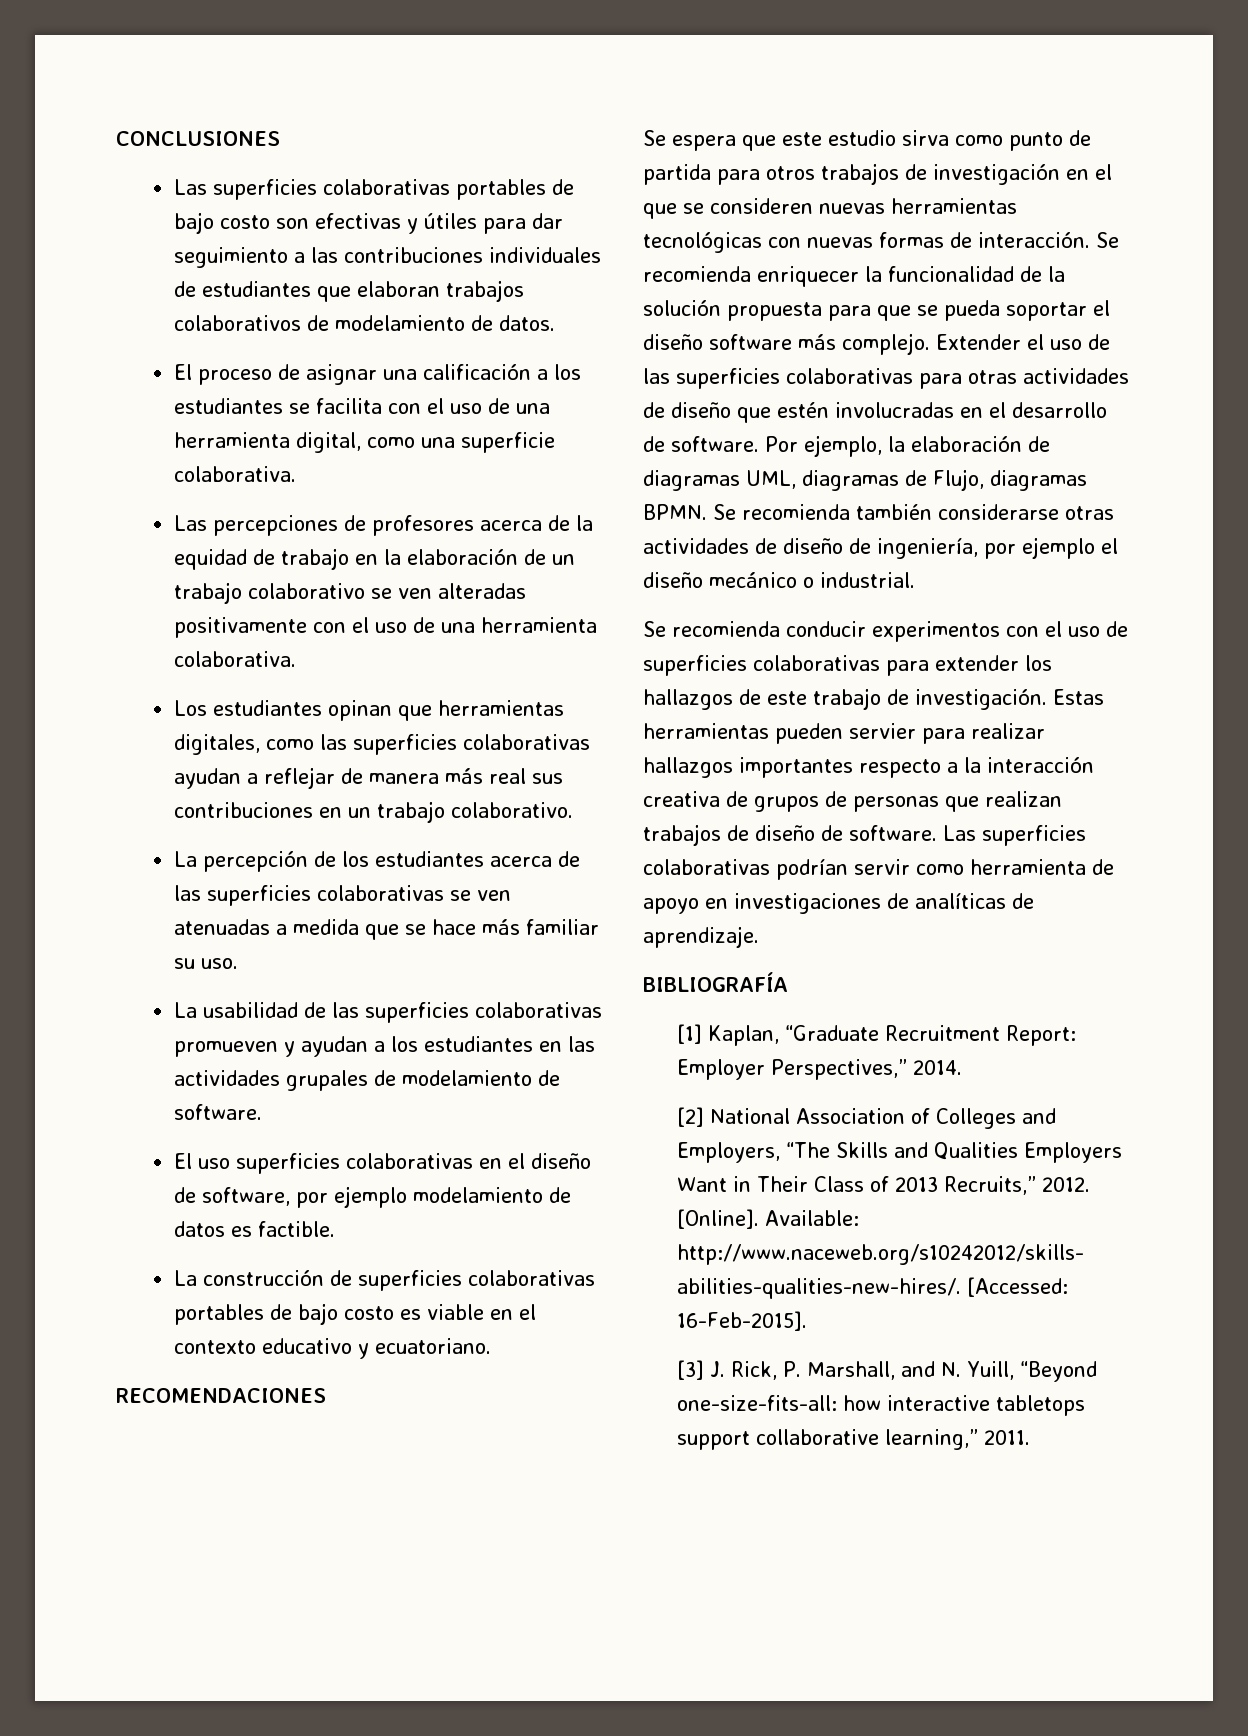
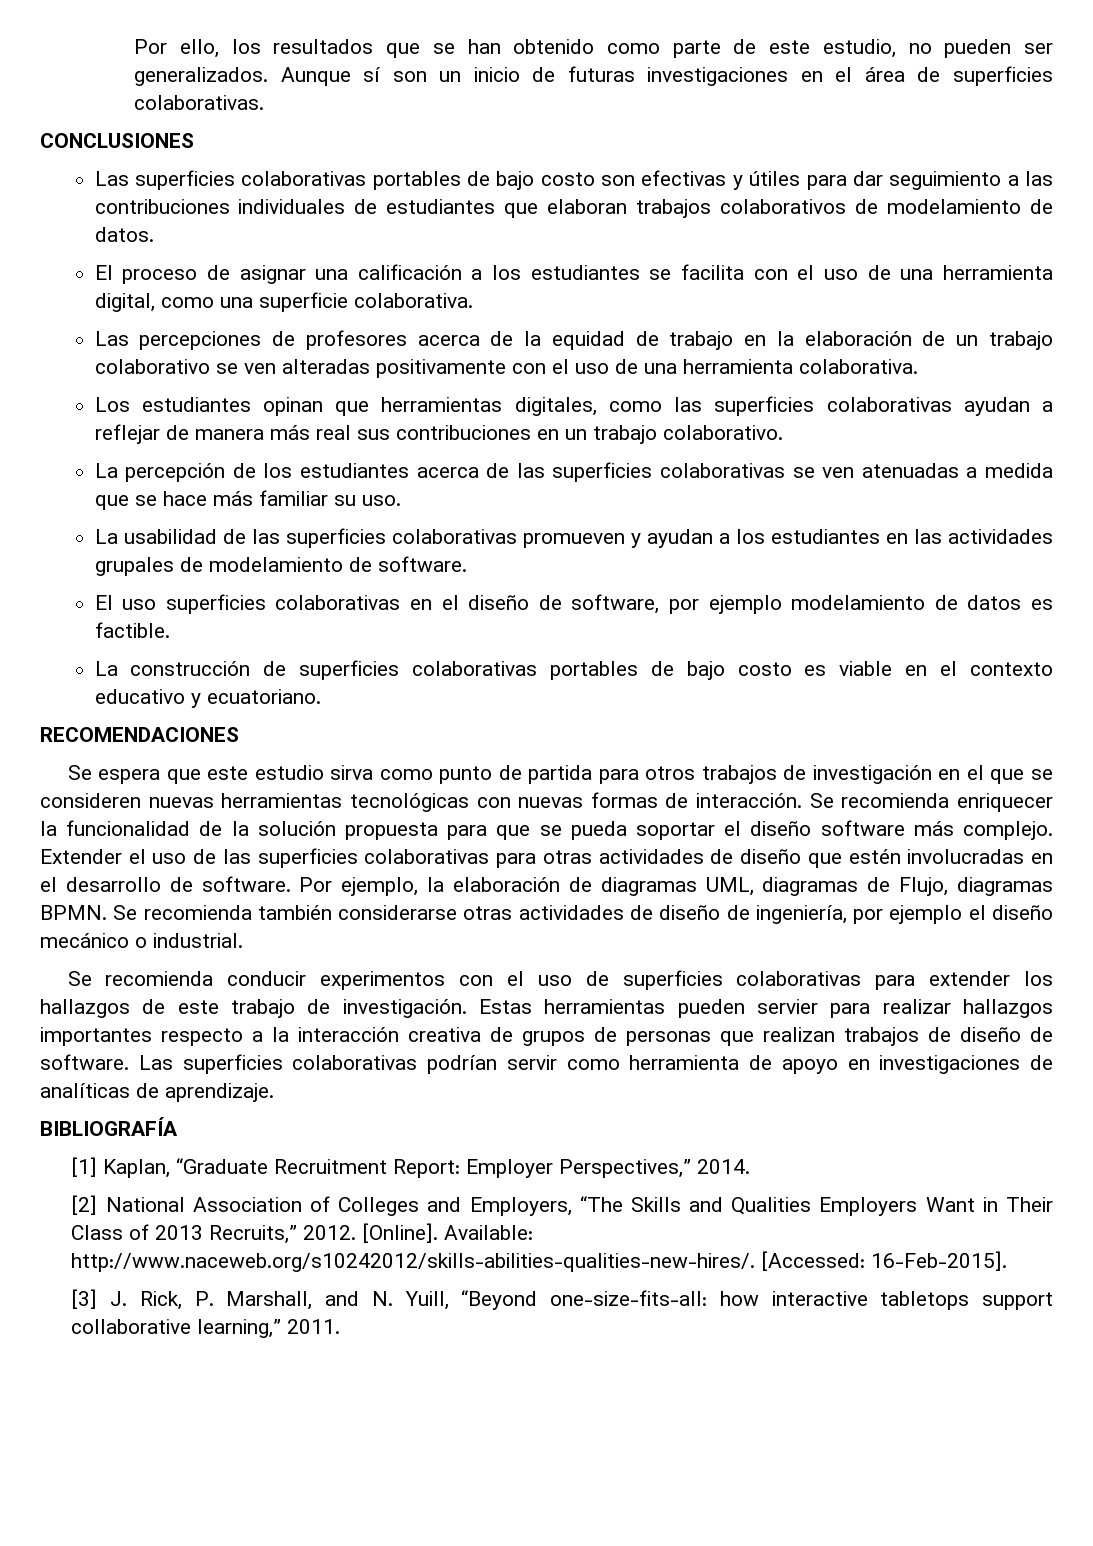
(116, 138) none -> [134,39,1053,58] [134,66,1053,86] [134,95,265,110] Por ello, los resultados que se han obtenido como parte de este estudio, no pueden ser generalizados. Aunque sí son un inicio de futuras investigaciones en el área de superficies colaborativas. //

